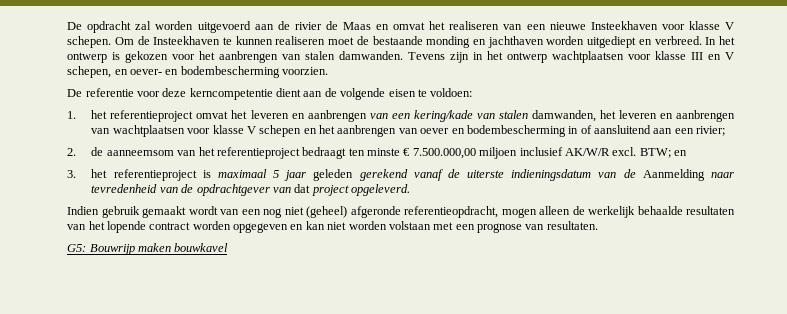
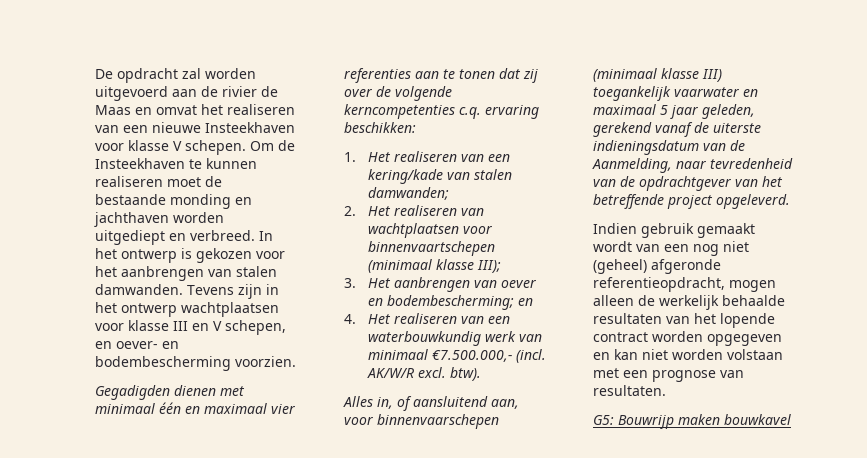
[67,88,473,100] [67,110,367,122] De referentie voor deze kerncompetentie dient aan de volgende eisen te voldoen: // 1. het referentieproject omvat het leveren en aanbrengen -> [95,385,246,400] [95,402,296,414] [344,68,539,83] [344,86,453,101] [344,104,540,119] [344,122,417,133] [344,151,457,162] Gegadigden dienen met minimaal één en maximaal vier referenties aan te tonen dat zij over de volgende kerncompetenties c.q. ervaring beschikken: // 1. Het realiseren
[531,110,736,122] [91,125,726,137] [67,147,687,159] [67,169,211,181] damwanden, het leveren en aanbrengen van wachtplaatsen voor klasse V schepen en het aanbrengen van oever en bodembescherming in of aansluitend aan een rivier; // 2. de aanneemsom van het referentieproject bedraagt ten minste € 7.500.000,00 miljoen inclusief AK/W/R excl. BTW; en // 3. het referentieproject is -> [367,187,449,200] [344,205,484,216] [367,223,492,238] [367,241,495,256] [367,259,501,273] [344,277,536,292] [367,295,533,310] [344,313,510,324] [367,331,542,346] [367,349,546,363] [366,367,481,381] [343,396,520,411] [344,414,500,429] [593,68,723,82] [593,86,759,101] damwanden; // 2. Het realiseren van wachtplaatsen voor binnenvaartschepen (minimaal klasse III); // 3. Het aanbrengen van oever en bodembescherming; en // 4. Het realiseren van een waterbouwkundig werk van minimaal €7.500.000,- (incl. AK/W/R excl. btw). // Alles in, of aansluitend aan, voor binnenvaarschepen (minimaal klasse III) toegankelijk vaarwater en
[313,169,354,181] geleden -> [702,104,756,119] geleden,
[642,169,705,181] Aanmelding -> [592,158,673,173] Aanmelding,
[294,184,311,193] dat -> [762,176,784,187] [593,194,665,209] het betreffende

